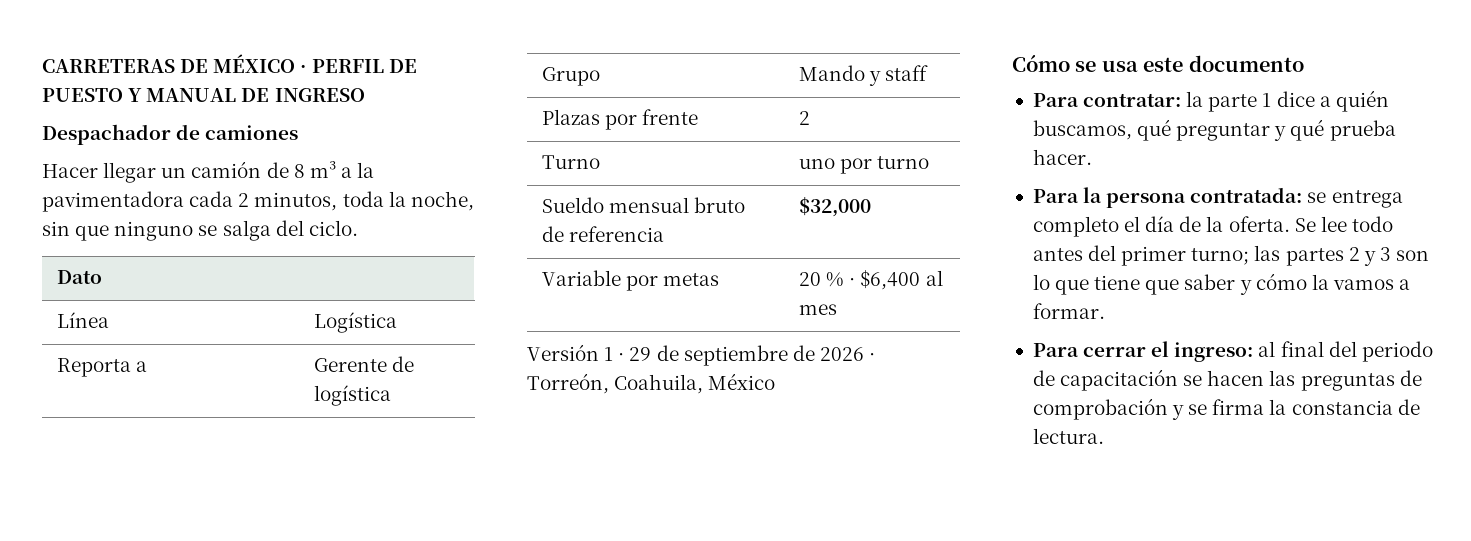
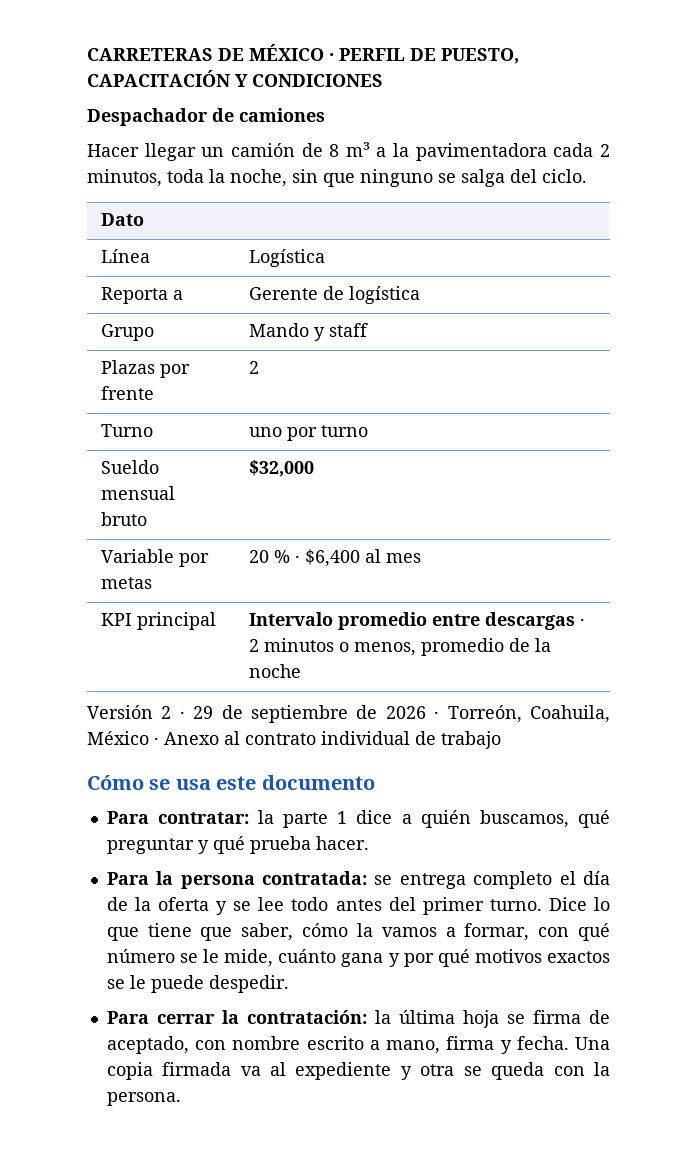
[42,88,365,102] PUESTO Y MANUAL DE INGRESO -> [441,48,519,64] [87,70,383,87] PUESTO, CAPACITACIÓN Y CONDICIONES
[542,226,665,242] de referencia -> (148, 519) none
(838, 309) none -> [101,612,217,630] [249,612,586,630] [249,638,552,656] [249,664,302,678] // KPI principal | Intervalo promedio entre descargas · 2 minutos o menos, promedio de la noche
[604,347,614,361] 1 -> [161,706,172,719] 2
(776, 381) none -> [154,731,501,749] · Anexo al contrato individual de trabajo
[1228,216,1316,232] oferta. Se -> [158,897,252,915] oferta y se
[1191,245,1430,266] turno; las partes 2 y 3 son -> [489,897,587,911] turno. Dice
[1184,274,1252,295] saber y -> [241,923,294,941] saber,
[1032,303,1105,319] [1032,341,1433,362] [1032,369,1422,391] [1032,398,1420,420] [1032,428,1104,444] formar. // Para cerrar el ingreso: al final del periodo de capacitación se hacen las preguntas de comprobación y se firma la constancia de lectura. -> [464,923,610,941] [106,949,610,967] [106,975,289,993] [106,1010,611,1028] [106,1036,611,1054] [106,1062,610,1080] [106,1092,181,1106] formar, con qué número se le mide, cuánto gana y por qué motivos exactos se le puede despedir. // Para cerrar la contratación: la última hoja se firma de aceptado, con nombre escrito a mano, firma y fecha. Una copia firmada va al expediente y otra se queda con la persona.

